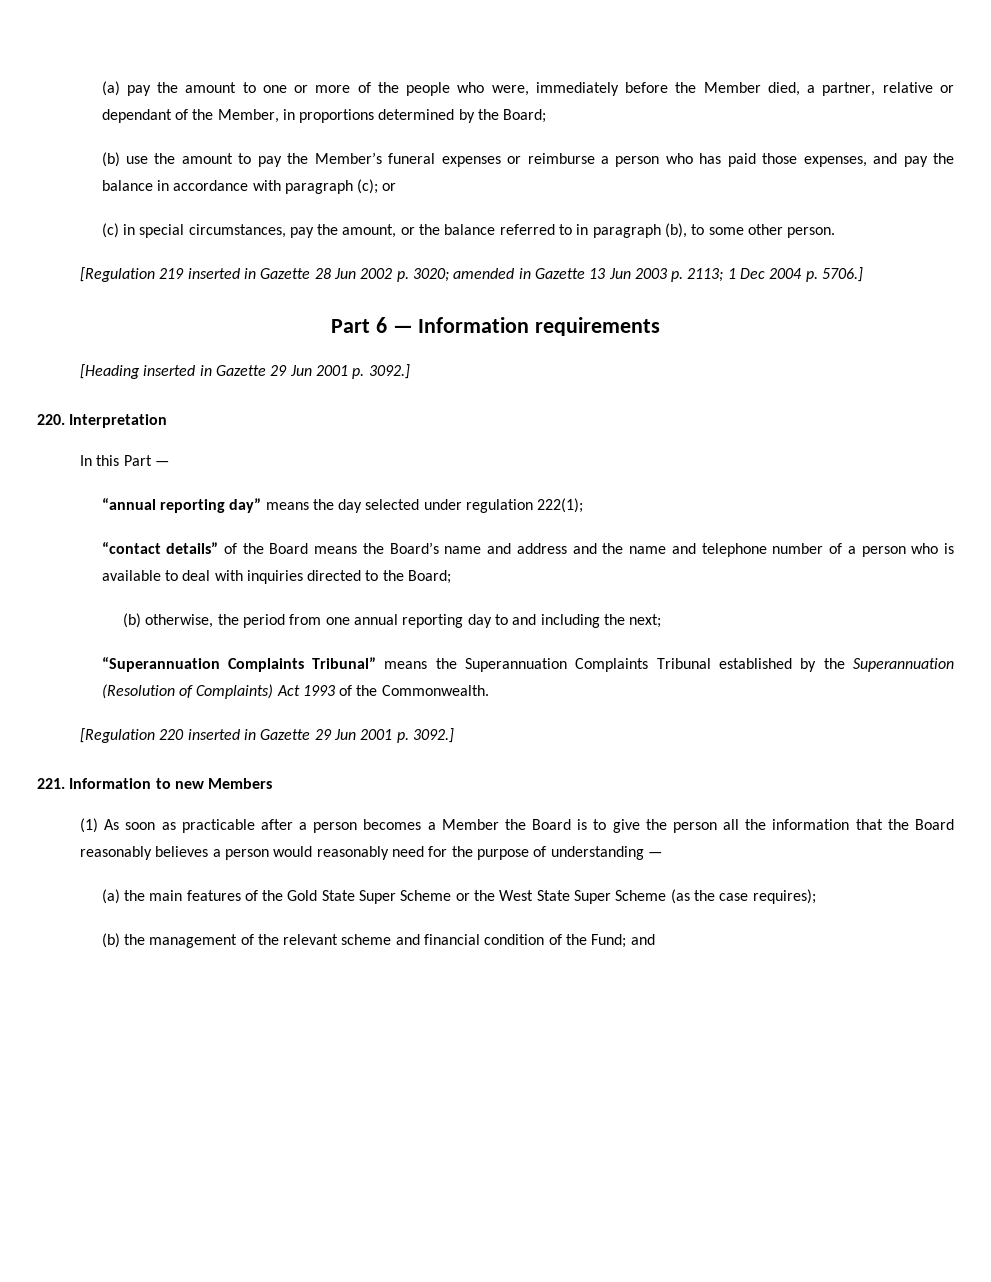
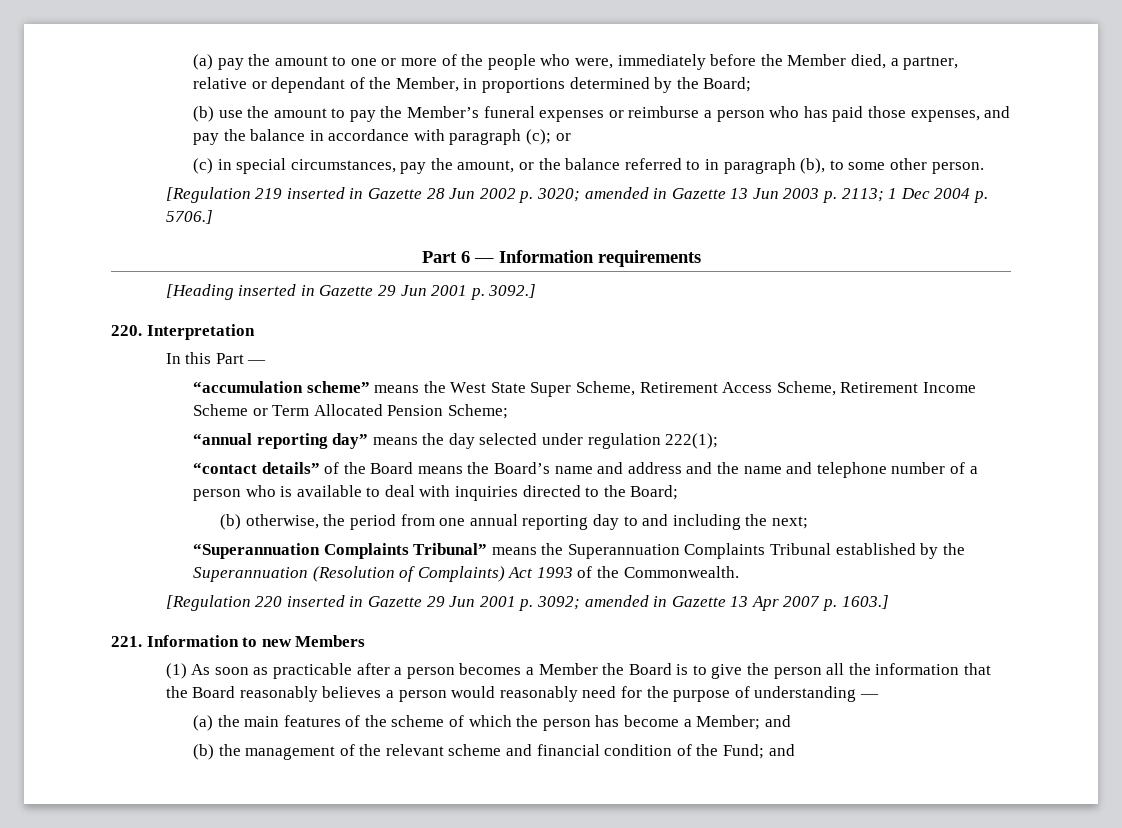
(169, 463) none -> [192,381,977,397] [192,404,508,419] // “accumulation scheme” means the West State Super Scheme, Retirement Access Scheme, Retirement Income Scheme or Term Allocated Pension Scheme;
[412,728,454,743] 3092.] -> [536,595,889,611] 3092; amended in Gazette 13 Apr 2007 p. 1603.]
[287,889,816,904] Gold State Super Scheme or the West State Super Scheme (as the case requires); -> [391,715,791,731] scheme of which the person has become a Member; and

